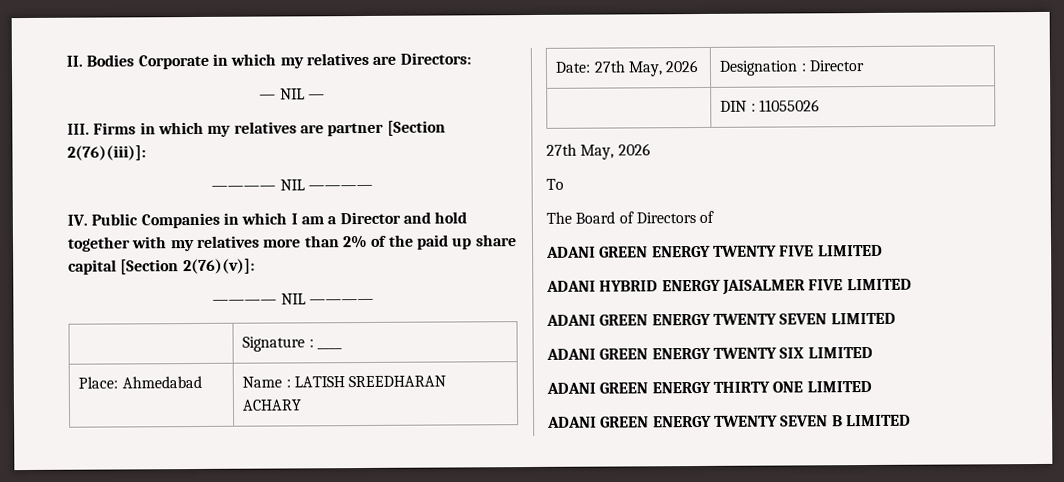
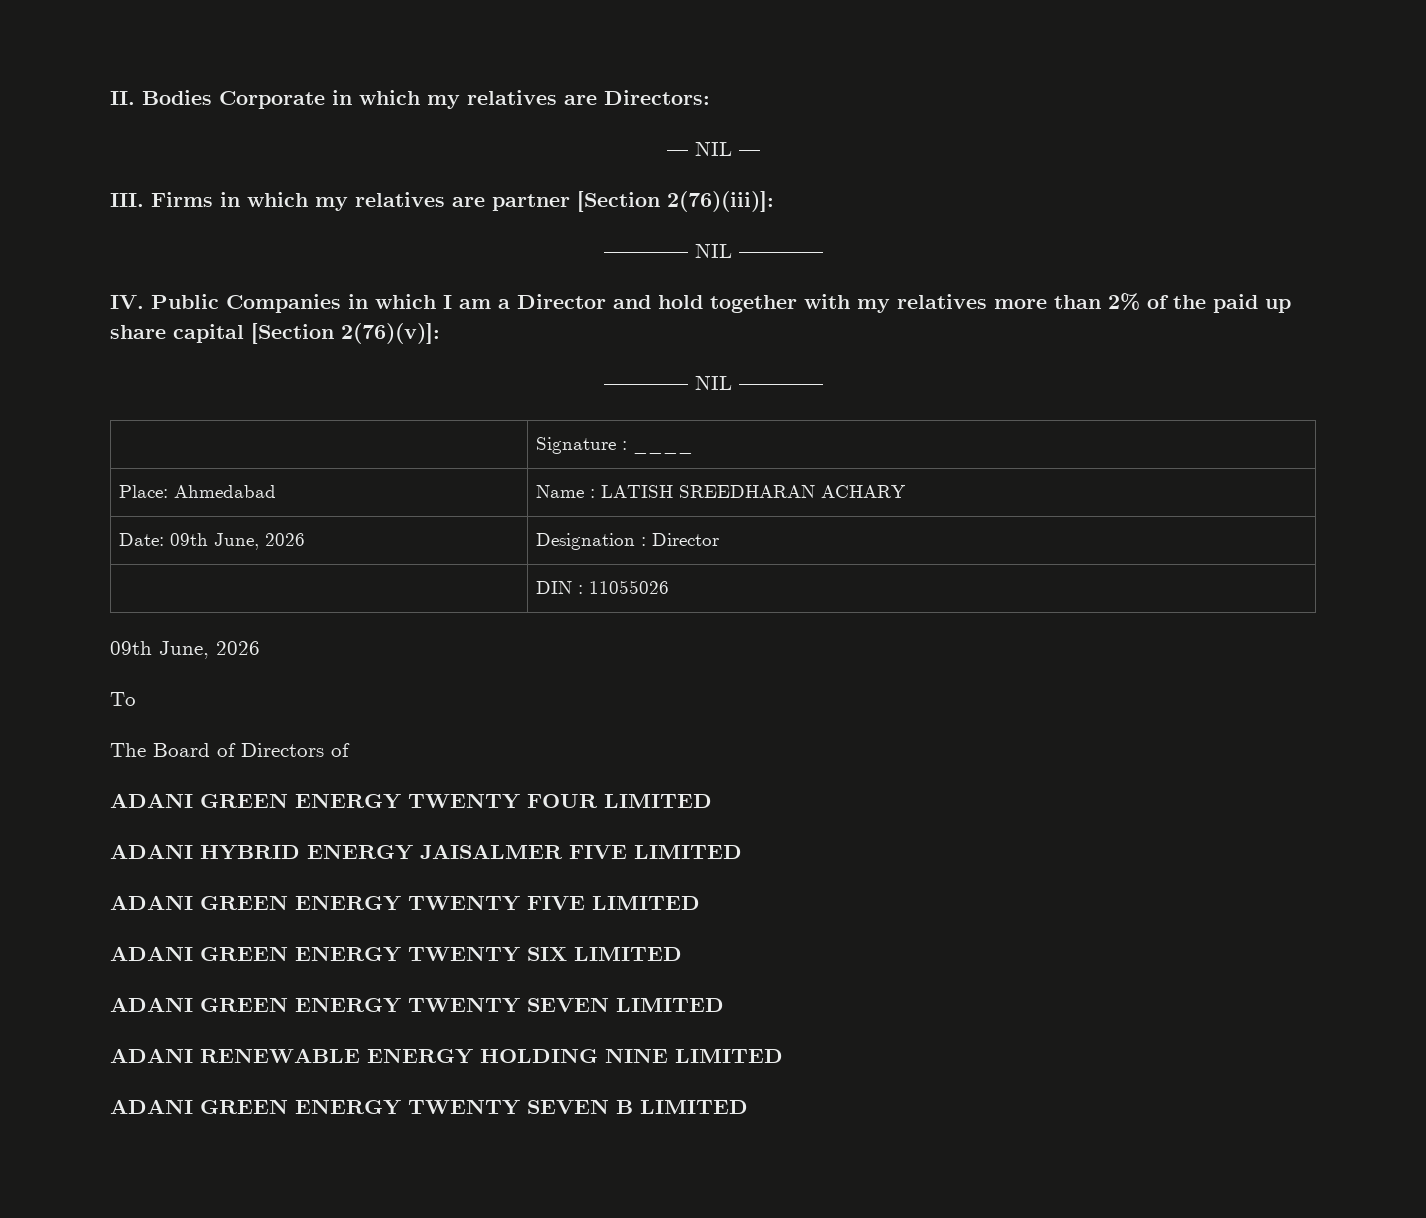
[593,60,664,77] 27th May, -> [170,533,260,550] 09th June,
[546,143,615,160] 27th May, -> [110,641,209,659] 09th June,
[779,245,815,257] FIVE -> [527,794,598,808] FOUR
[779,313,828,325] SEVEN -> [527,896,585,910] FIVE
[712,381,804,393] THIRTY ONE -> [408,997,724,1013] [110,1048,668,1064] TWENTY SEVEN LIMITED // ADANI RENEWABLE ENERGY HOLDING NINE

